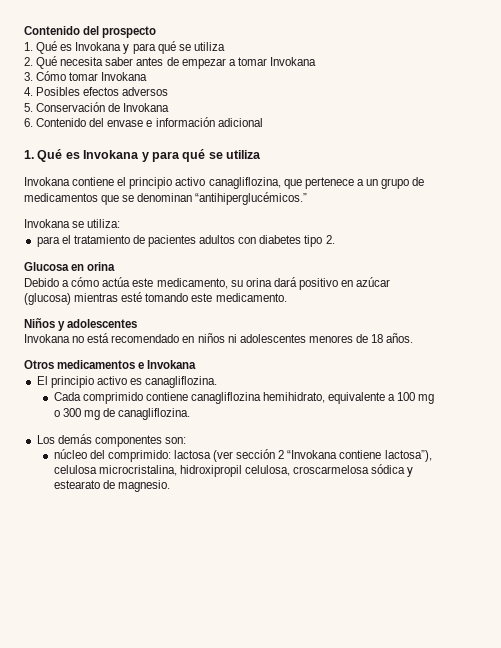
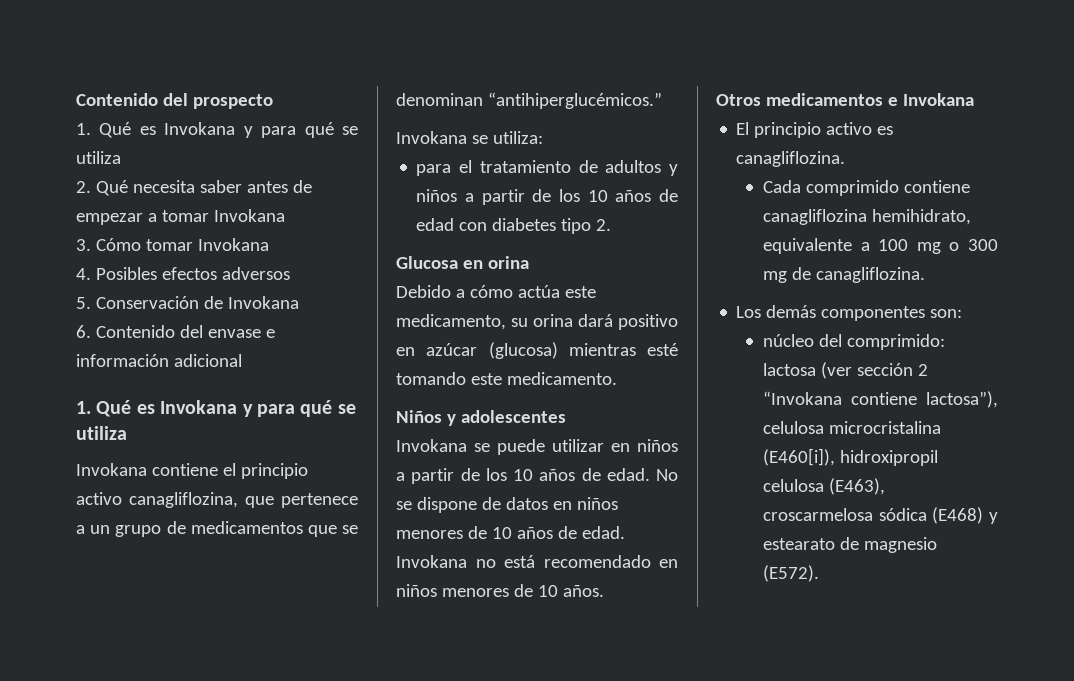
[148,235,236,247] pacientes adultos -> [605,160,678,176] [416,189,678,205] [416,218,455,231] adultos y niños a partir de los 10 años de edad
(70, 338) none -> [474,439,678,455] [396,468,678,484] [396,497,618,513] [396,526,625,539] [396,555,467,568] se puede utilizar en niños a partir de los 10 años de edad. No se dispone de datos en niños menores de 10 años de edad. Invokana
[227,334,384,343] ni adolescentes menores de 18 -> [441,584,558,597] menores de 10
[98,465,290,477] microcristalina, hidroxipropil celulosa, -> [829,421,942,434] [763,448,939,466] [763,478,886,495] microcristalina (E460[i]), hidroxipropil celulosa (E463),
(406, 469) none -> [932,507,984,524] (E468)
[117,480,170,492] magnesio. -> [864,537,938,553] [763,565,820,582] magnesio (E572).

